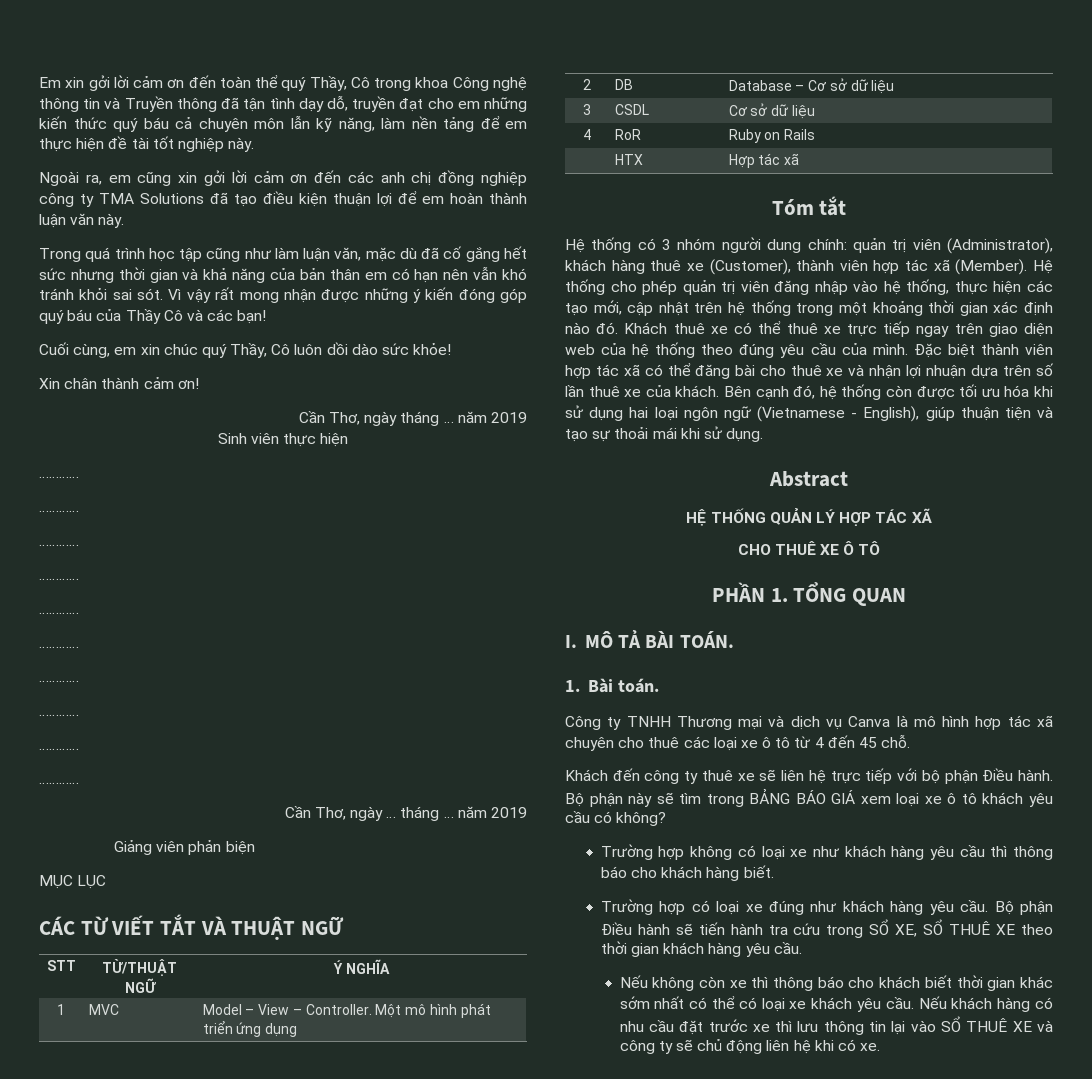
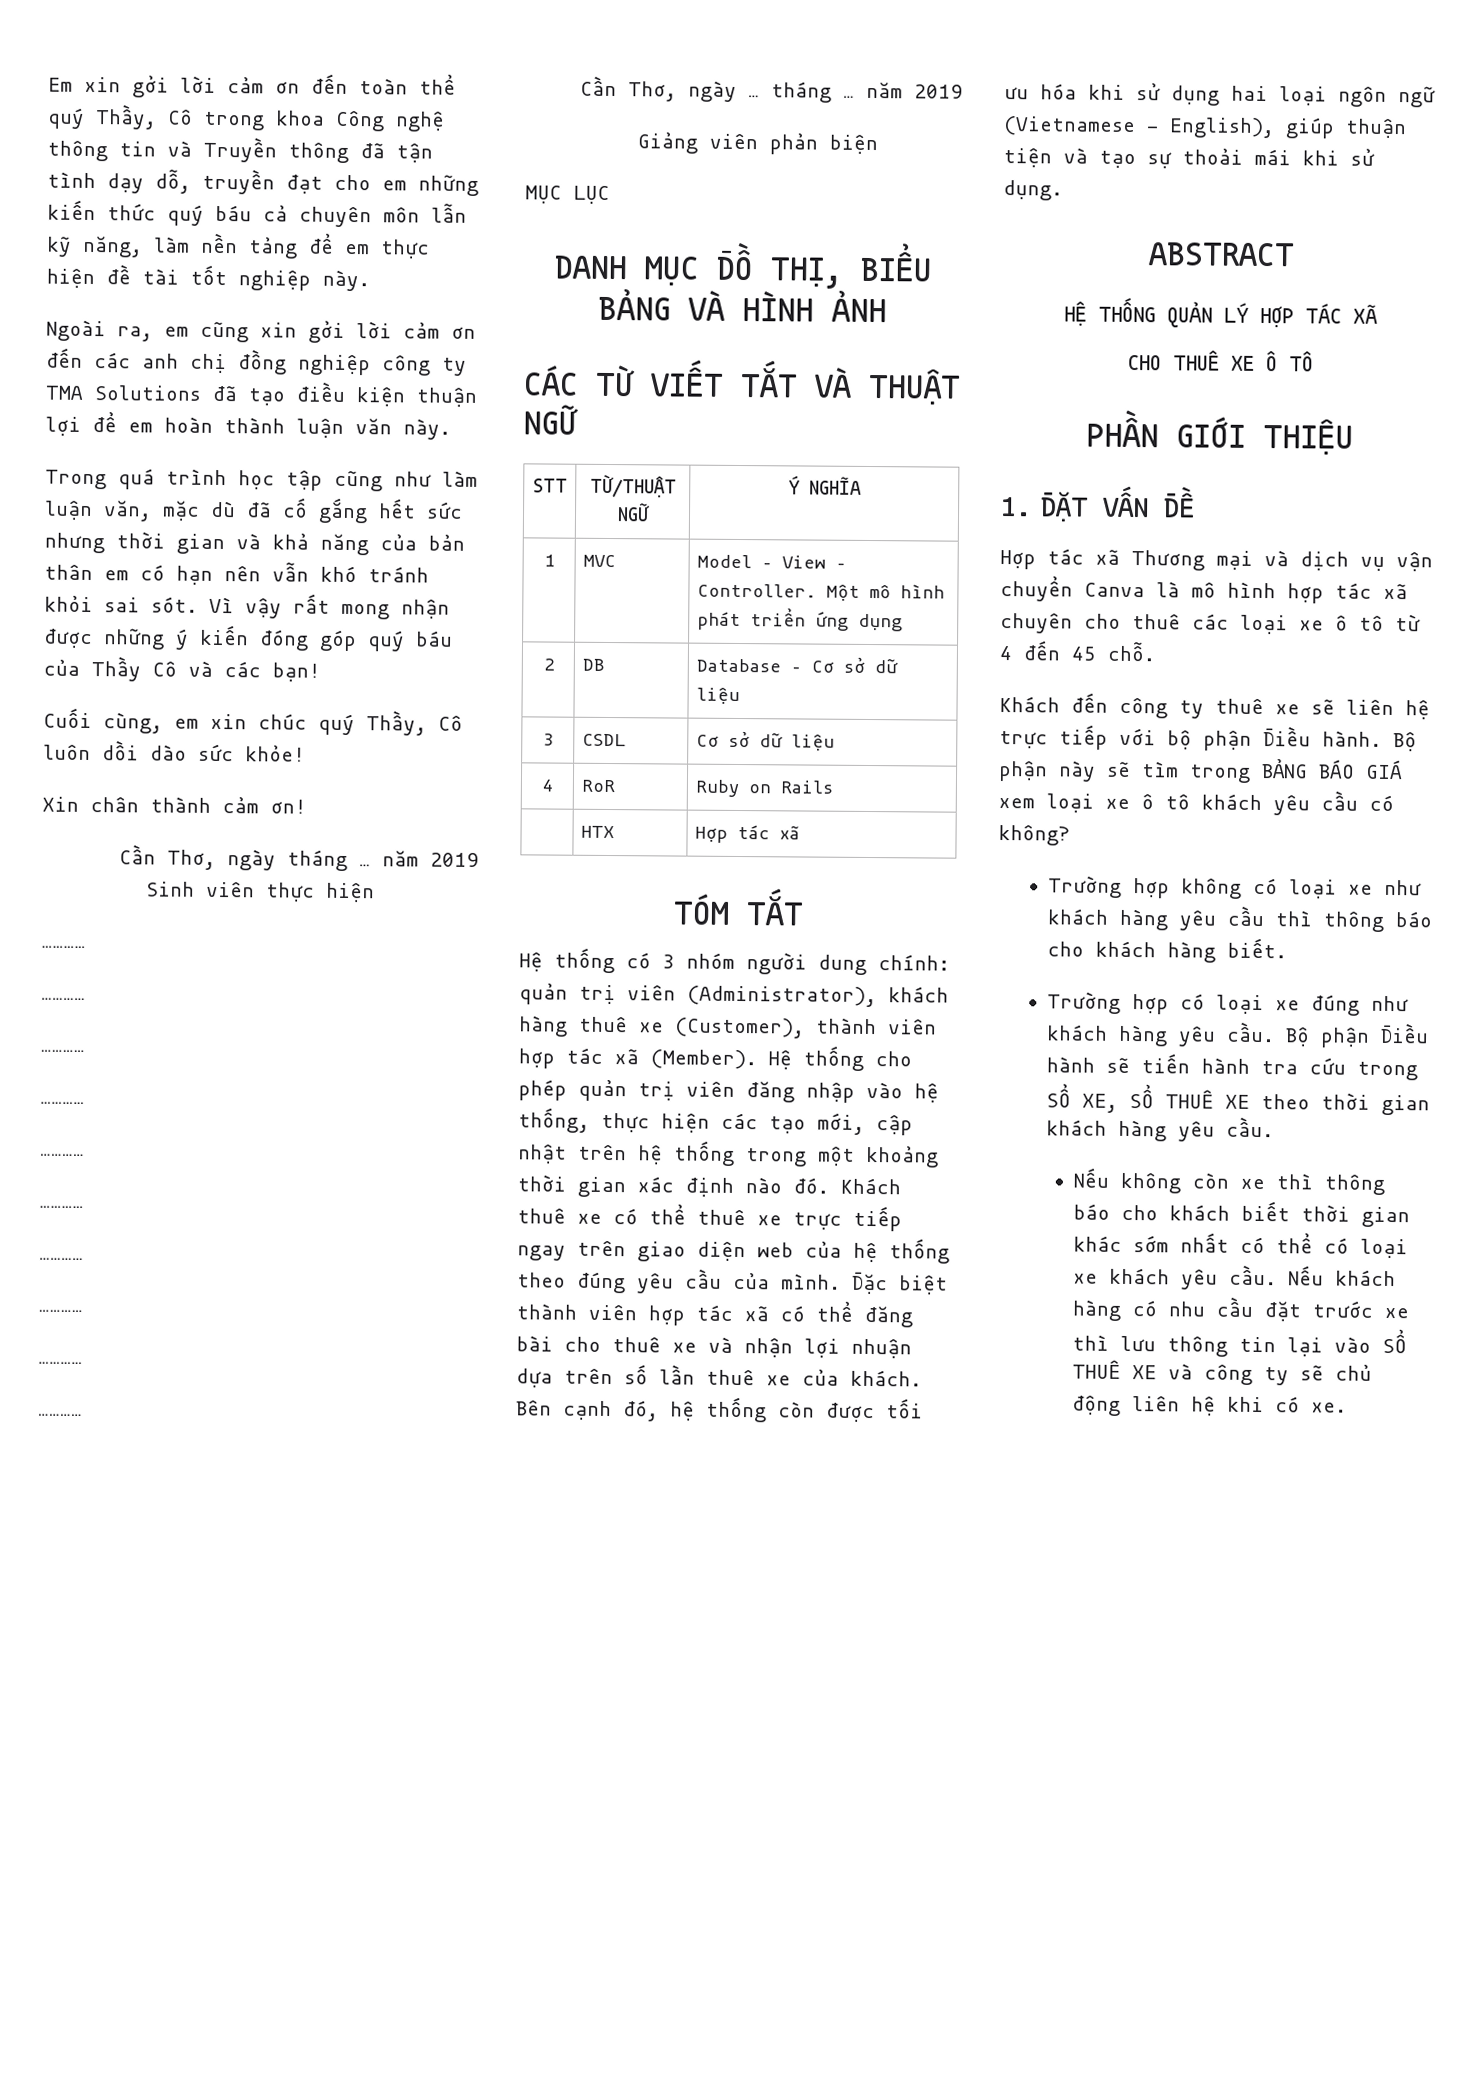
(107, 882) none -> [553,241,933,289] [598,288,887,323] // DANH MỤC ĐỒ THỊ, BIỂU BẢNG VÀ HÌNH ẢNH
[771,196,847,216] Tóm tắt -> [672,888,804,926] TÓM TẮT
[769,471,848,487] Abstract -> [1147,242,1295,267] ABSTRACT
[770,582,907,606] [565,630,734,648] [565,678,659,693] [565,716,671,730] 1. TỔNG QUAN // I. MÔ TẢ BÀI TOÁN. // 1. Bài toán. // Công ty TNHH -> [1175,416,1354,456] [1001,485,1196,522] [1000,548,1120,570] GIỚI THIỆU // 1. ĐẶT VẤN ĐỀ // Hợp tác xã
(842, 724) none -> [1396,552,1433,572] [1000,576,1073,602] vận chuyển

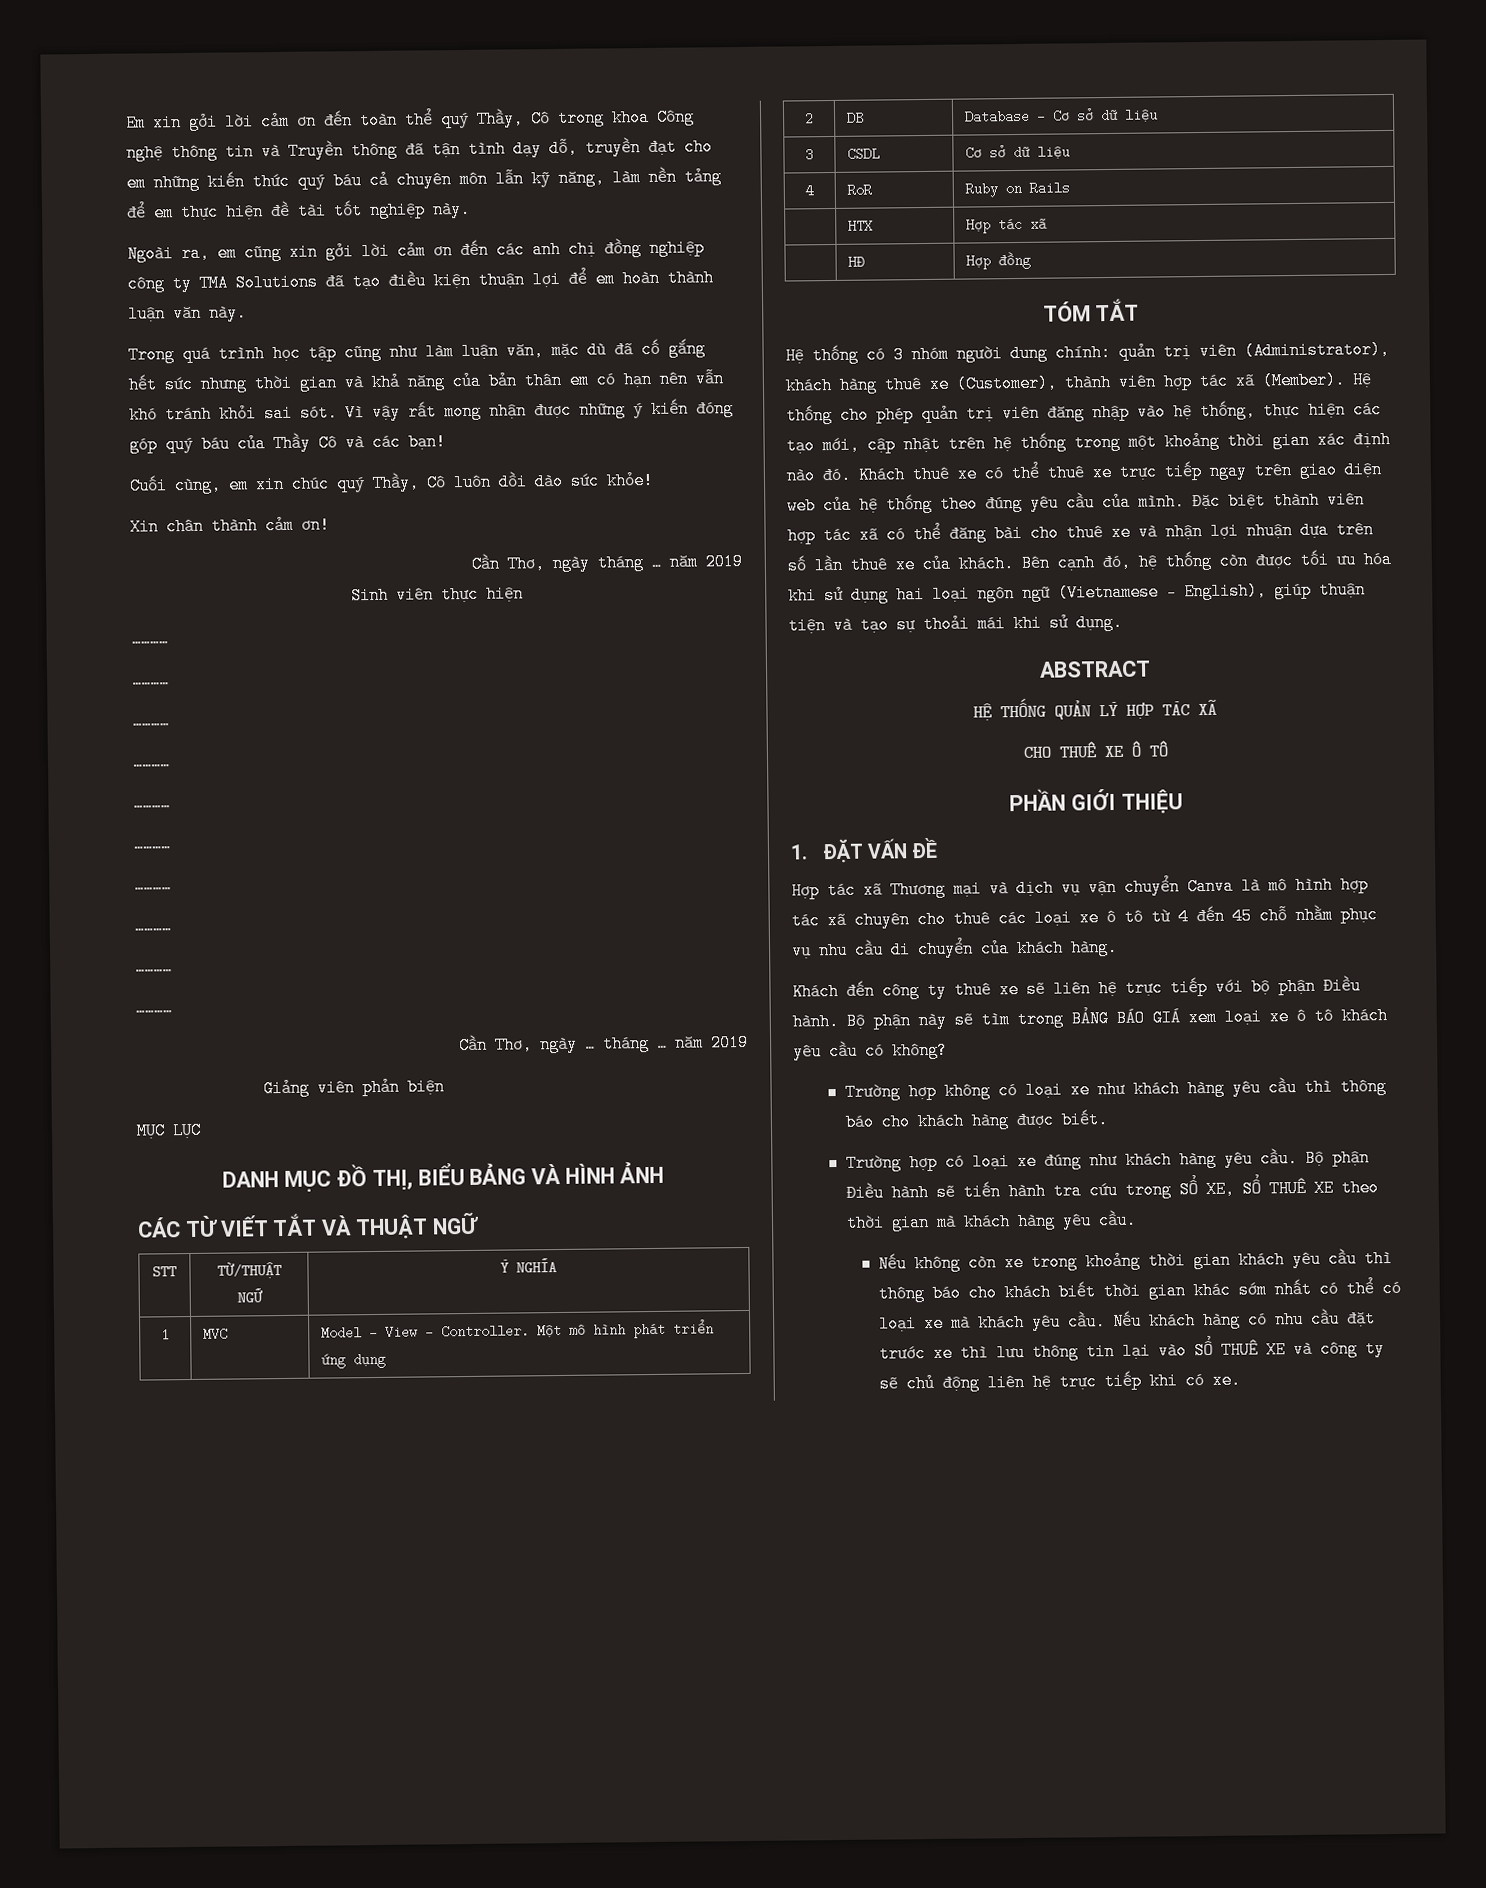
(800, 832) none -> [848,255,866,269] [966,251,1032,270] // | HĐ | Hợp đồng
[1107,641,1156,662] chỗ. -> [1259,904,1378,925] [791,937,1118,960] chỗ nhằm phục vụ nhu cầu di chuyển của khách hàng.
(1217, 952) none -> [1015,1111,1055,1130] được
(1431, 1105) none -> [935,1213,957,1231] mà
(1266, 1184) none -> [1031,1248,1358,1271] trong khoảng thời gian khách yêu cầu
(1099, 1278) none -> [951,1314,972,1332] mà
(1217, 1406) none -> [1059,1370,1143,1391] trực tiếp

